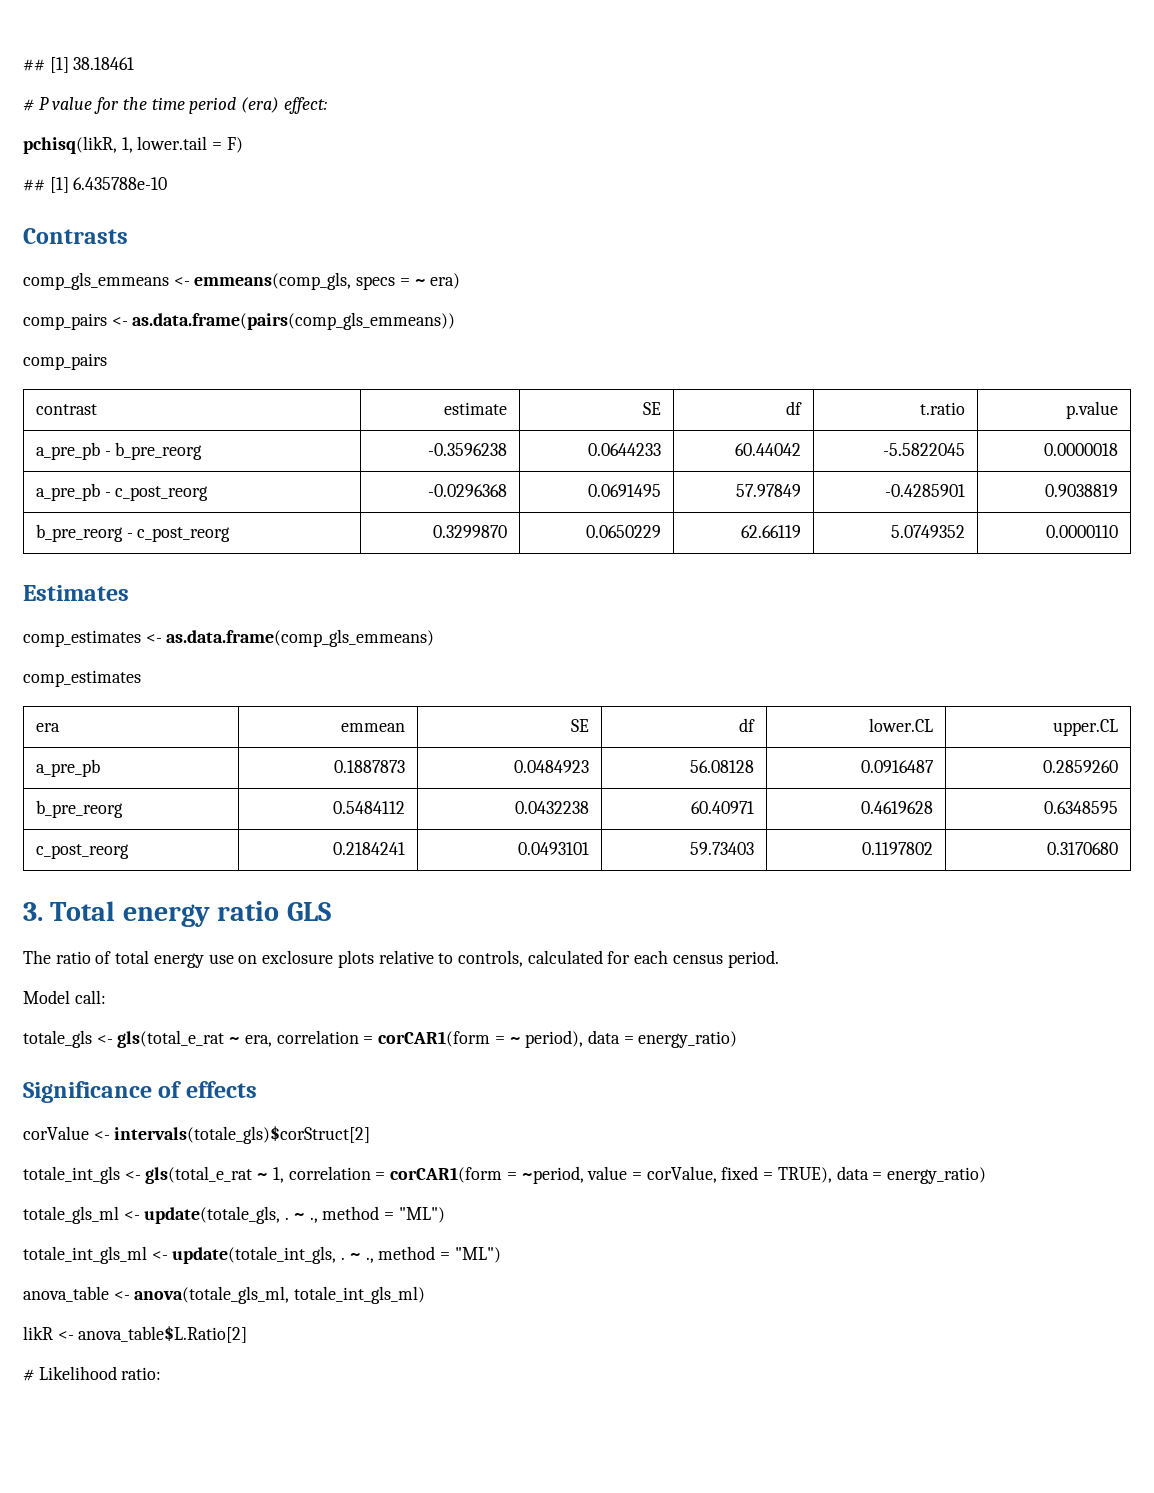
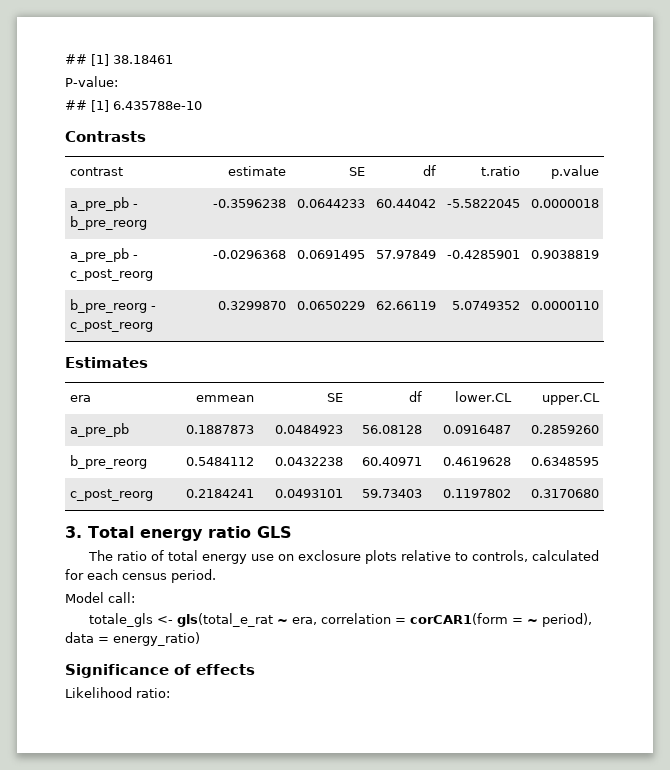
[23,97,327,114] [23,136,243,154] [23,177,168,193] [23,228,128,244] [23,272,461,290] [23,312,456,330] [23,353,107,370] # P value for the time period (era) effect: // pchisq(likR, 1, lower.tail = F) // ## [1] 6.435788e-10 // Contrasts // comp_gls_emmeans <- emmeans(comp_gls, specs = ~ era) // comp_pairs <- as.data.frame(pairs(comp_gls_emmeans)) // comp_pairs -> [65,76,118,87] [65,100,202,112] [65,131,146,142] P-value: // ## [1] 6.435788e-10 // Contrasts
[23,629,435,647] [23,670,141,687] // comp_estimates <- as.data.frame(comp_gls_emmeans) // comp_estimates -> (148, 362) none
[23,1126,371,1144] [23,1166,987,1184] [23,1206,445,1224] [23,1246,501,1264] [23,1286,426,1304] [23,1326,248,1343] [23,1369,34,1381] corValue <- intervals(totale_gls)$corStruct[2] // totale_int_gls <- gls(total_e_rat ~ 1, correlation = corCAR1(form = ~period, value = corValue, fixed = TRUE), data = energy_ratio) // totale_gls_ml <- update(totale_gls, . ~ ., method = "ML") // totale_int_gls_ml <- update(totale_int_gls, . ~ ., method = "ML") // anova_table <- anova(totale_gls_ml, totale_int_gls_ml) // likR <- anova_table$L.Ratio[2] // # -> (255, 669) none

